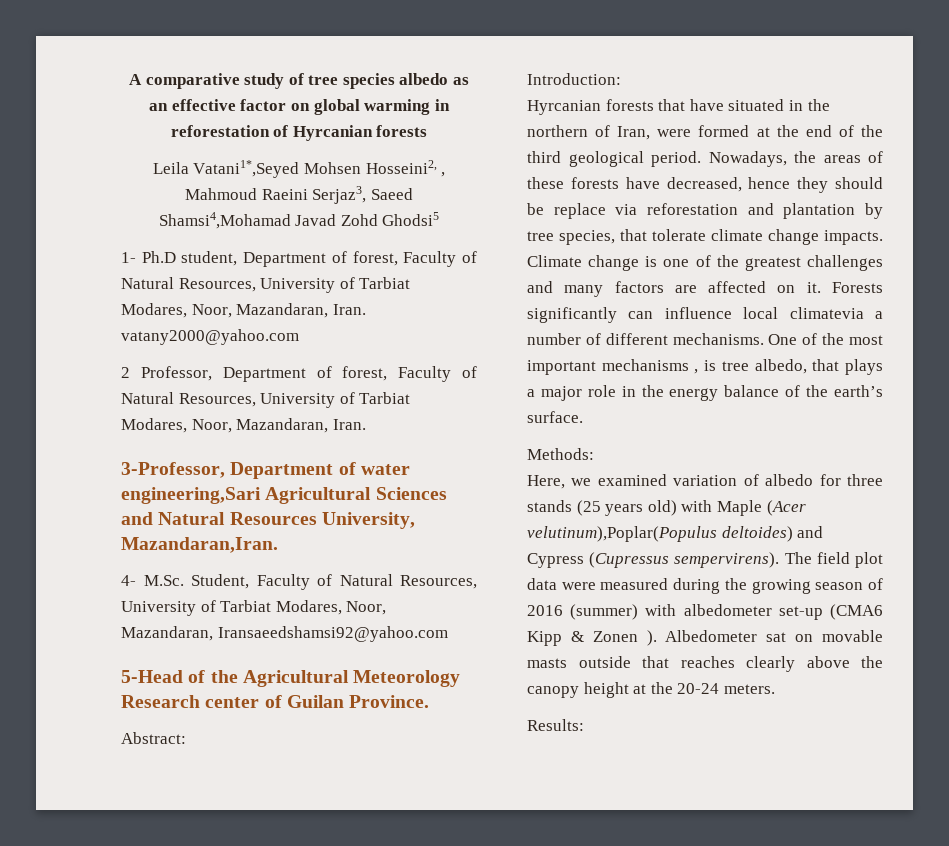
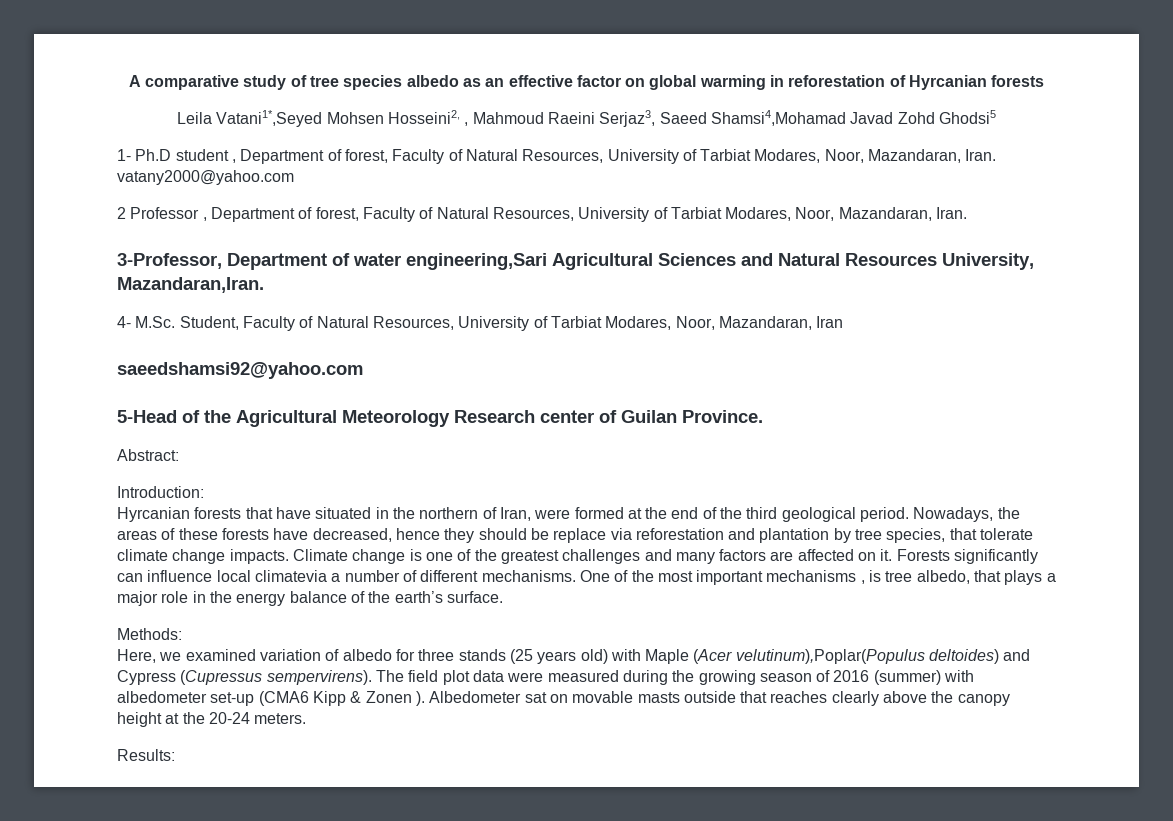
[181,251,238,266] student, -> [175,149,236,163] student ,
[140,366,212,381] Professor, -> [130,207,207,221] Professor ,
[217,626,448,642] Iransaeedshamsi92@yahoo.com -> [816,316,844,328] [117,362,363,379] Iran // saeedshamsi92@yahoo.com

